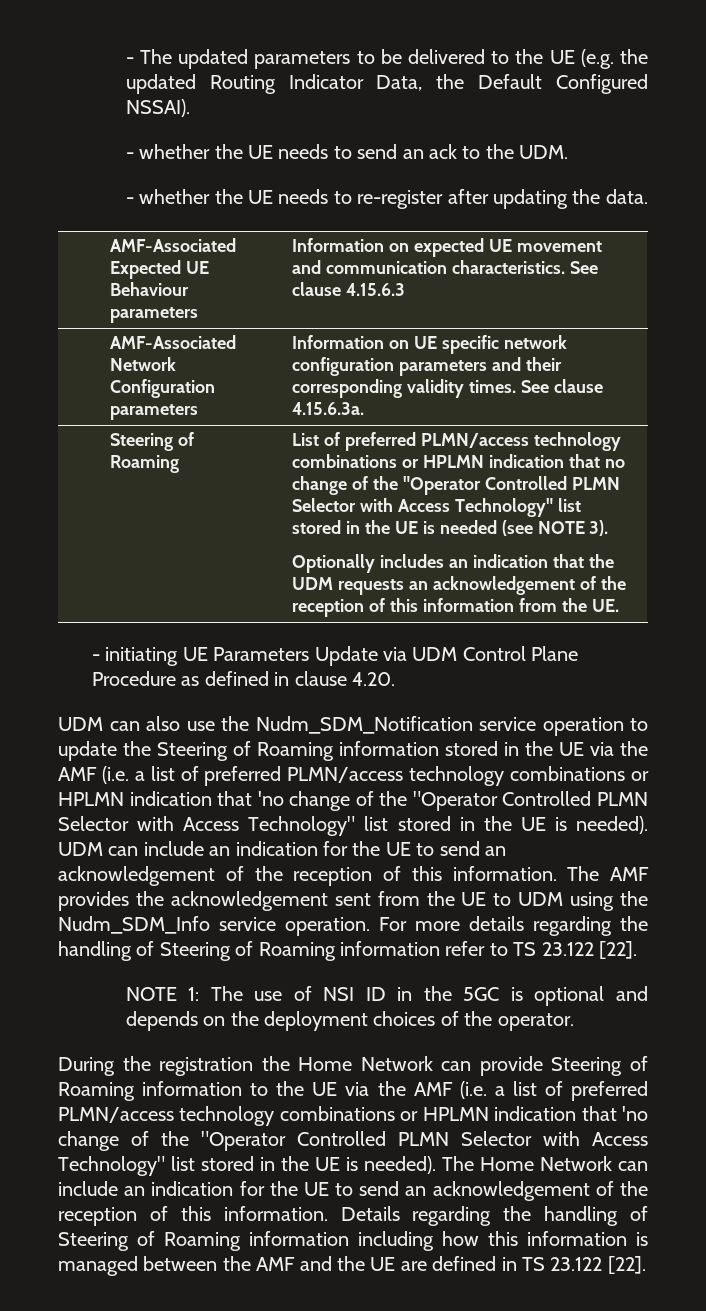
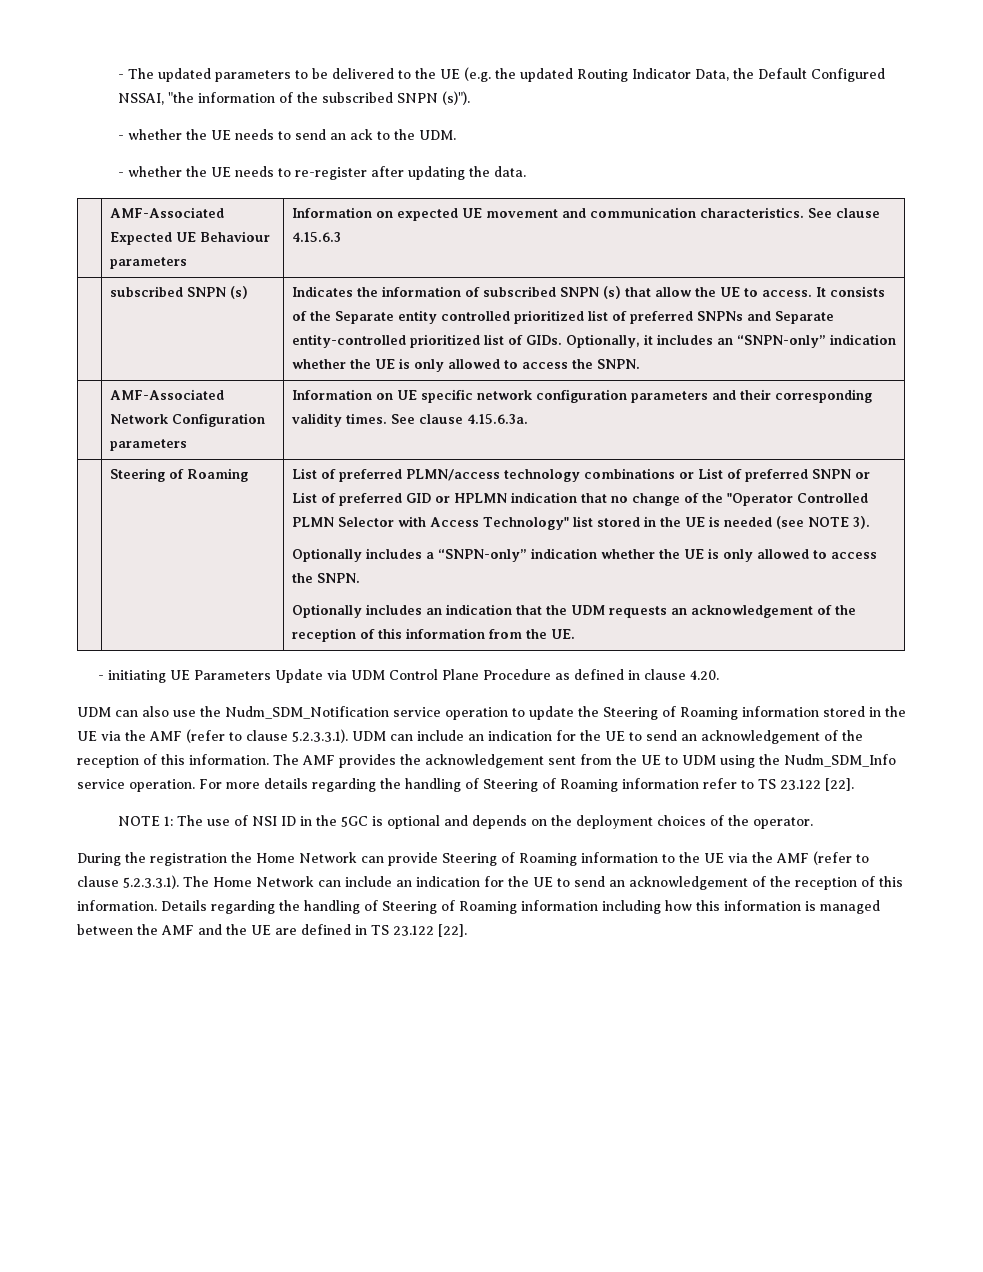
[125,99,190,117] NSSAI). -> [118,91,471,105] NSSAI, "the information of the subscribed SNPN (s)").
(406, 289) none -> [109,286,248,299] [291,286,885,299] [291,310,834,324] [291,334,896,348] [291,358,640,372] // | subscribed SNPN (s) | Indicates the information of subscribed SNPN (s) that allow the UE to access. It consists of the Separate entity controlled prioritized list of preferred SNPNs and Separate entity-controlled prioritized list of GIDs. Optionally, it includes an “SNPN-only” indication whether the UE is only allowed to access the SNPN.
(420, 463) none -> [697,468,870,482] [291,492,450,506] List of preferred SNPN or List of preferred GID or
(609, 528) none -> [291,548,877,562] [291,573,360,583] // Optionally includes a “SNPN-only” indication whether the UE is only allowed to access the SNPN.
[101,766,649,786] [58,791,648,811] [58,816,649,836] (i.e. a list of preferred PLMN/access technology combinations or HPLMN indication that 'no change of the "Operator Controlled PLMN Selector with Access Technology" list stored in the UE is needed). -> [186,729,348,743] (refer to clause 5.2.3.3.1).
[459,1081,648,1101] [58,1106,648,1126] [58,1131,648,1151] [58,1156,436,1176] (i.e. a list of preferred PLMN/access technology combinations or HPLMN indication that 'no change of the "Operator Controlled PLMN Selector with Access Technology" list stored in the UE is needed). -> [813,851,869,865] [77,875,179,889] (refer to clause 5.2.3.3.1).

